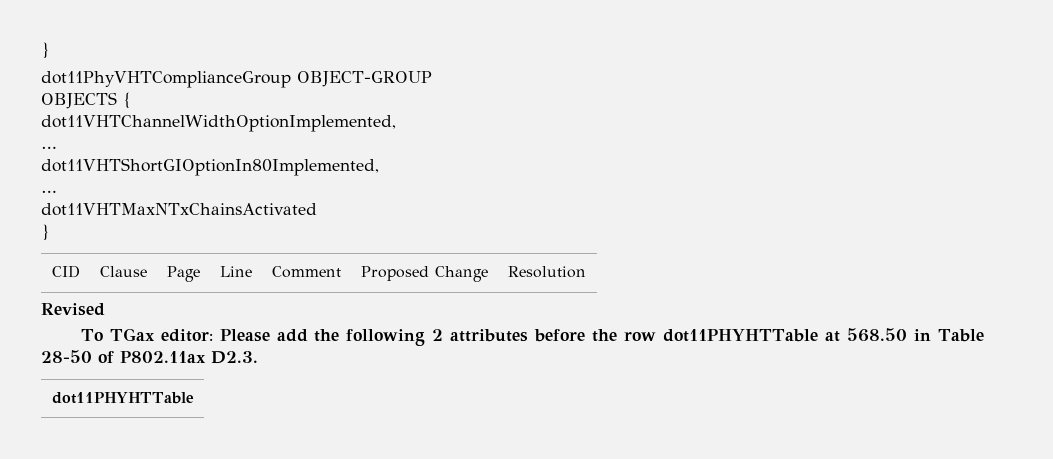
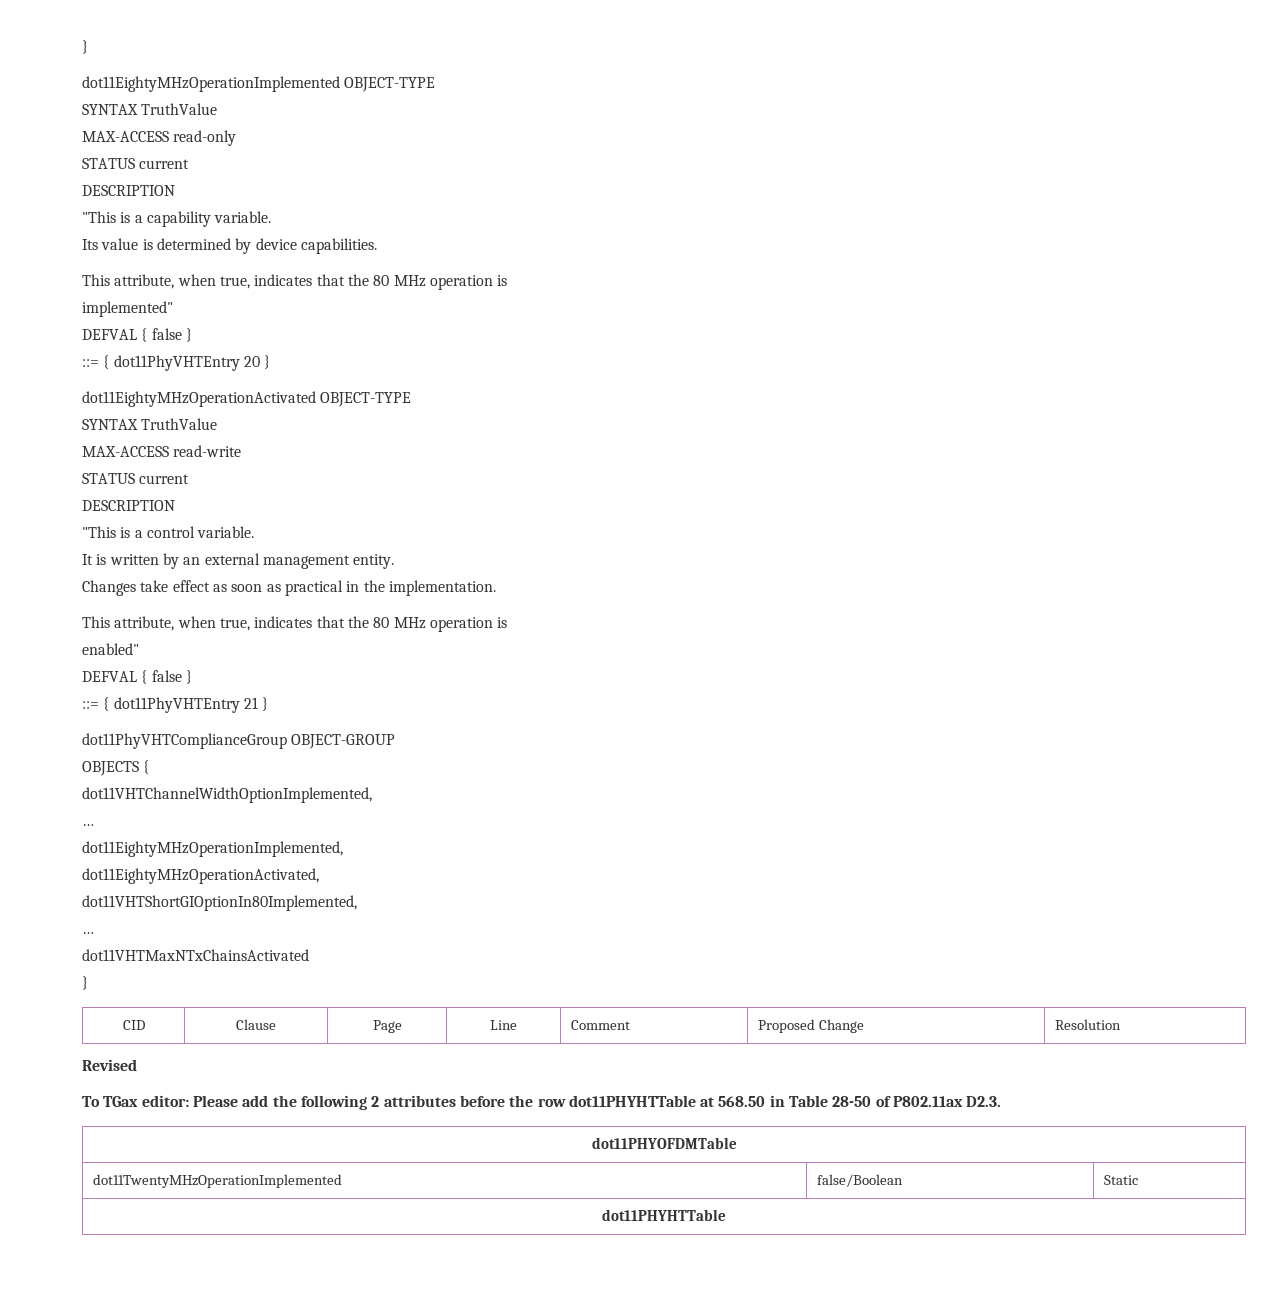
[41,42,50,59] } -> [82,40,88,54] [82,76,436,92] [82,103,218,115] [82,130,237,146] [82,158,190,169] [82,185,175,196] [82,211,272,227] [82,238,377,254] [82,274,508,290] [82,301,173,317] [82,328,192,342] [82,355,271,371] [82,391,412,407] [82,418,218,430] [82,445,242,457] [82,473,190,484] [82,500,175,511] [82,526,255,538] [82,553,395,569] [82,580,496,596] [82,616,508,632] [82,643,139,655] [82,670,192,684] [82,697,269,713] } // dot11EightyMHzOperationImplemented OBJECT-TYPE // SYNTAX TruthValue // MAX-ACCESS read-only // STATUS current // DESCRIPTION // "This is a capability variable. // Its value is determined by device capabilities. // This attribute, when true, indicates that the 80 MHz operation is // implemented" // DEFVAL { false } // ::= { dot11PhyVHTEntry 20 } // dot11EightyMHzOperationActivated OBJECT-TYPE // SYNTAX TruthValue // MAX-ACCESS read-write // STATUS current // DESCRIPTION // "This is a control variable. // It is written by an external management entity. // Changes take effect as soon as practical in the implementation. // This attribute, when true, indicates that the 80 MHz operation is // enabled" // DEFVAL { false } // ::= { dot11PhyVHTEntry 21 }
(56, 147) none -> [82,841,343,857] [82,868,319,884] // dot11EightyMHzOperationImplemented, // dot11EightyMHzOperationActivated,
(258, 357) none -> [591,1137,737,1149] [92,1174,342,1188] [816,1174,903,1187] [1103,1175,1138,1185] // dot11PHYOFDMTable // dot11TwentyMHzOperationImplemented | false/Boolean | Static

